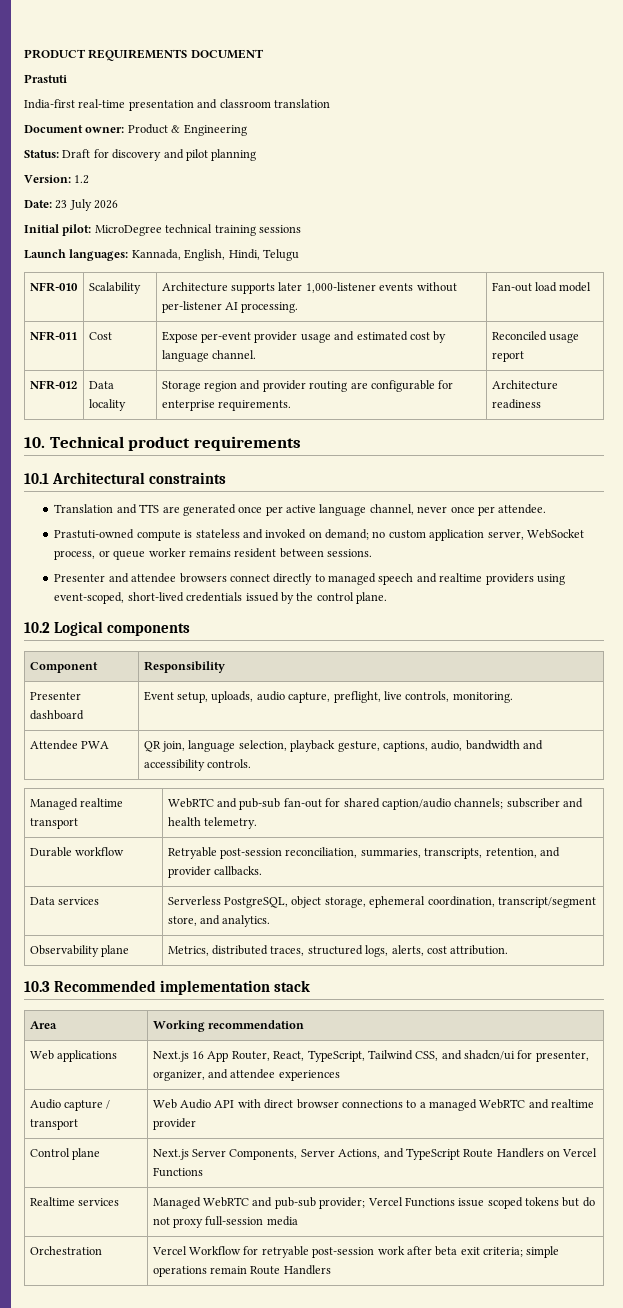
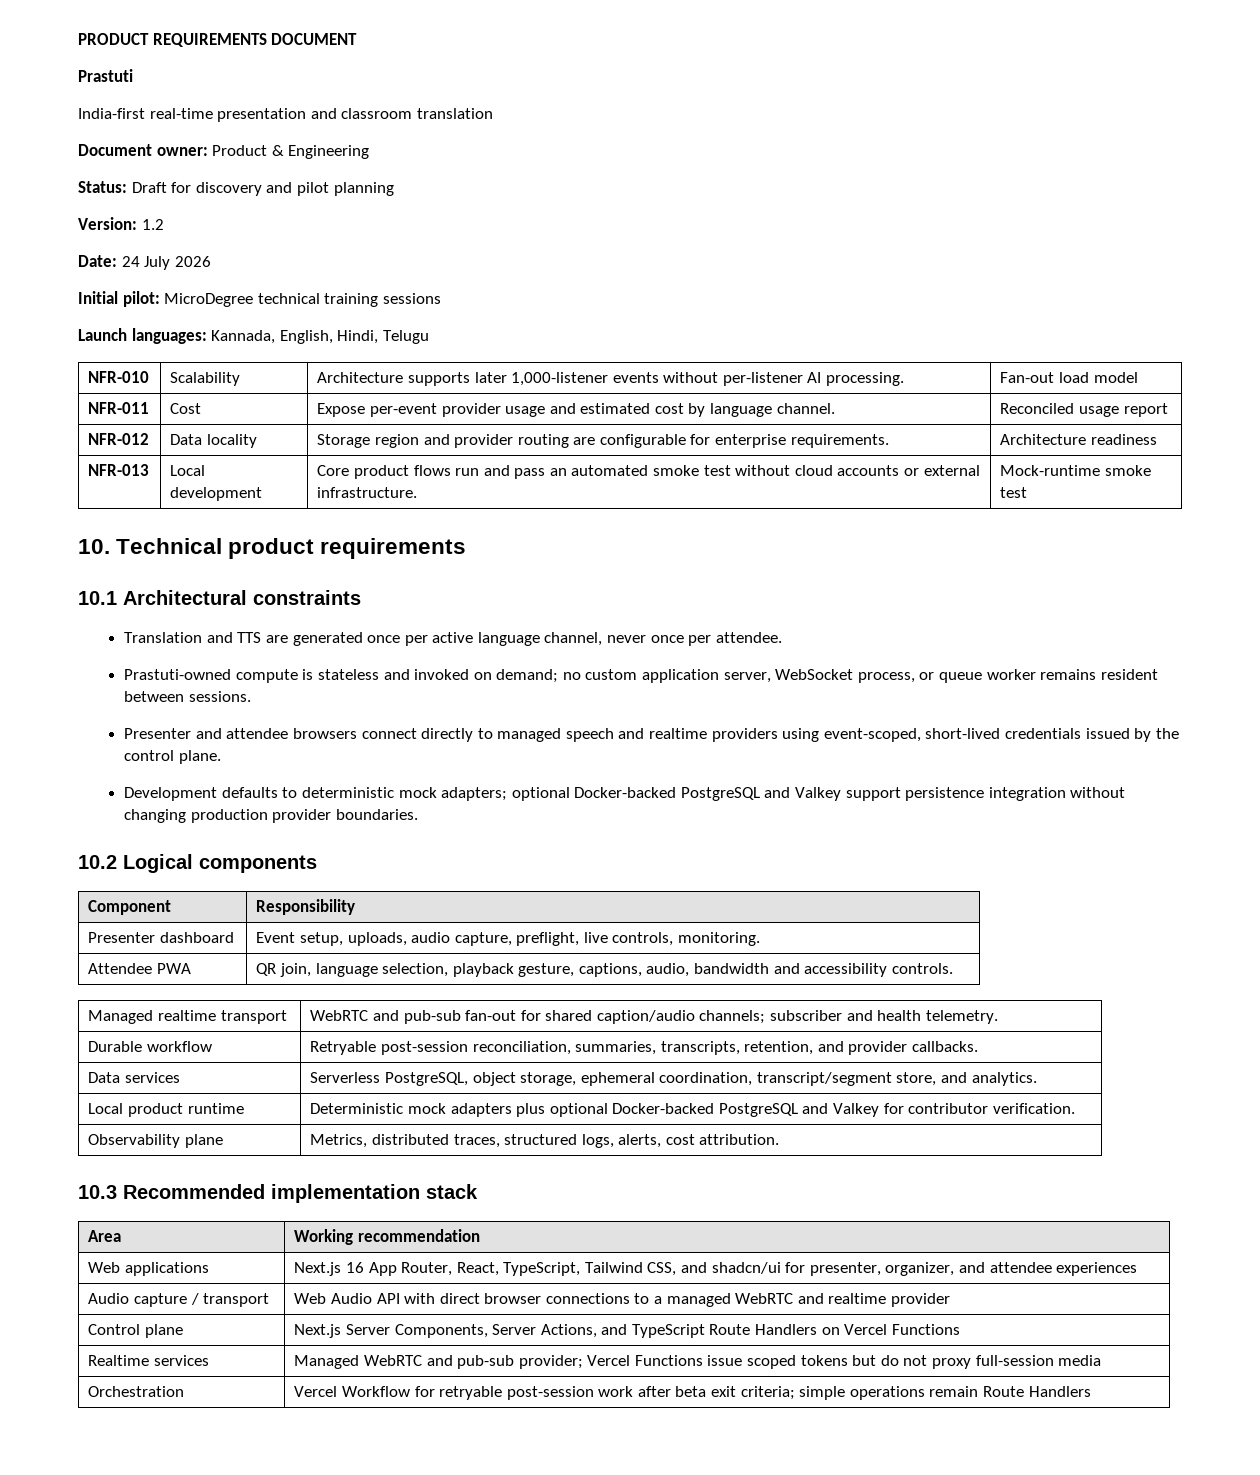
[55,200,68,209] 23 -> [121,256,140,267] 24
(541, 404) none -> [88,464,150,476] [170,465,206,476] [170,487,263,501] [317,465,980,479] [317,487,418,498] [1000,465,1151,476] [1000,487,1028,498] // NFR-013 | Local development | Core product flows run and pass an automated smoke test without cloud accounts or external infrastructure. | Mock-runtime smoke test
(388, 598) none -> [124,787,1126,801] [124,809,418,823] // Development defaults to deterministic mock adapters; optional Docker-backed PostgreSQL and Valkey support persistence integration without changing production provider boundaries.
(271, 921) none -> [88,1103,244,1117] [310,1103,1075,1117] // Local product runtime | Deterministic mock adapters plus optional Docker-backed PostgreSQL and Valkey for contributor verification.

